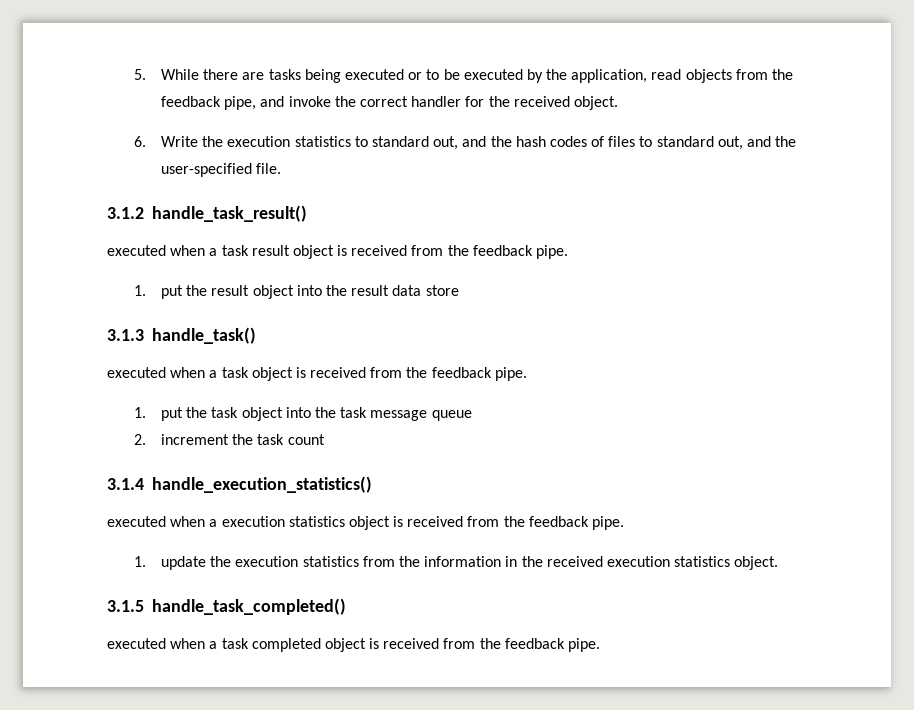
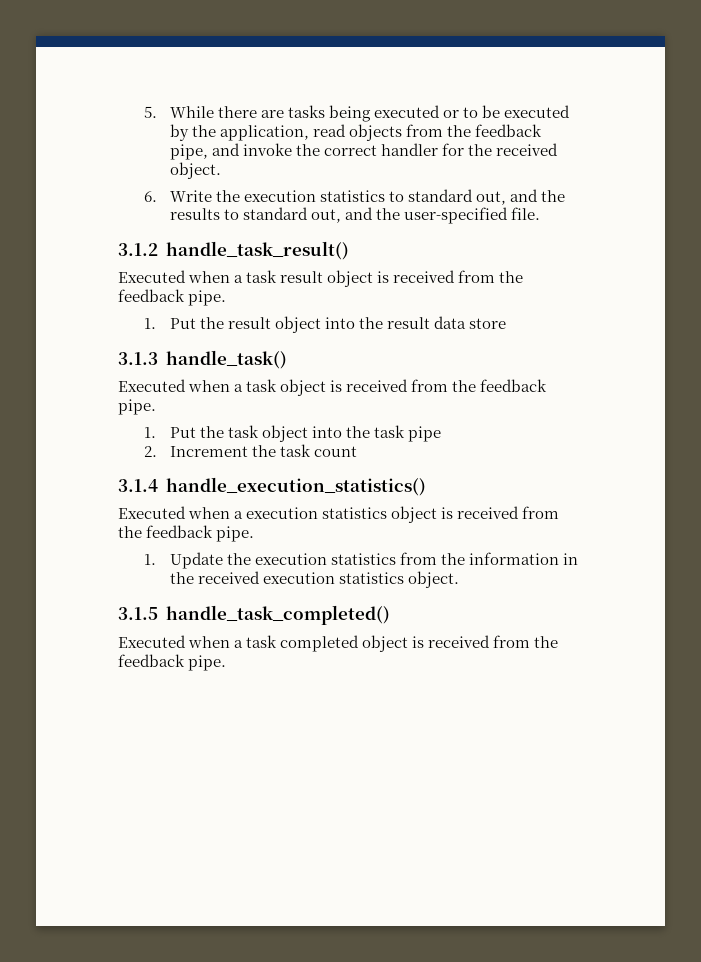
[515,136,636,147] hash codes of files -> [169,208,220,220] results
[107,245,166,256] executed -> [118,270,186,283] Executed
[161,285,184,299] put -> [169,318,196,329] Put
[107,367,166,378] executed -> [118,379,186,392] Executed
[161,407,184,421] put -> [169,427,196,438] Put
[370,410,472,421] message queue -> [408,426,442,442] pipe
[161,434,230,445] increment -> [169,446,248,457] Increment
[107,516,166,527] executed -> [118,506,186,519] Executed
[161,556,207,570] update -> [169,552,223,569] Update
[107,638,166,649] executed -> [118,635,186,648] Executed

